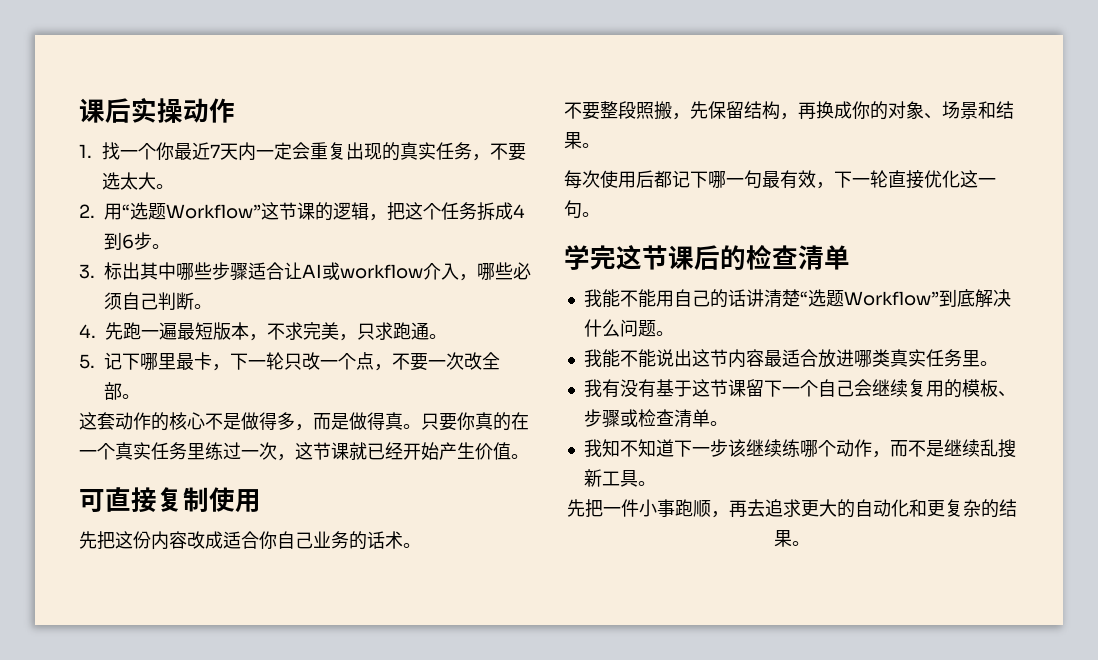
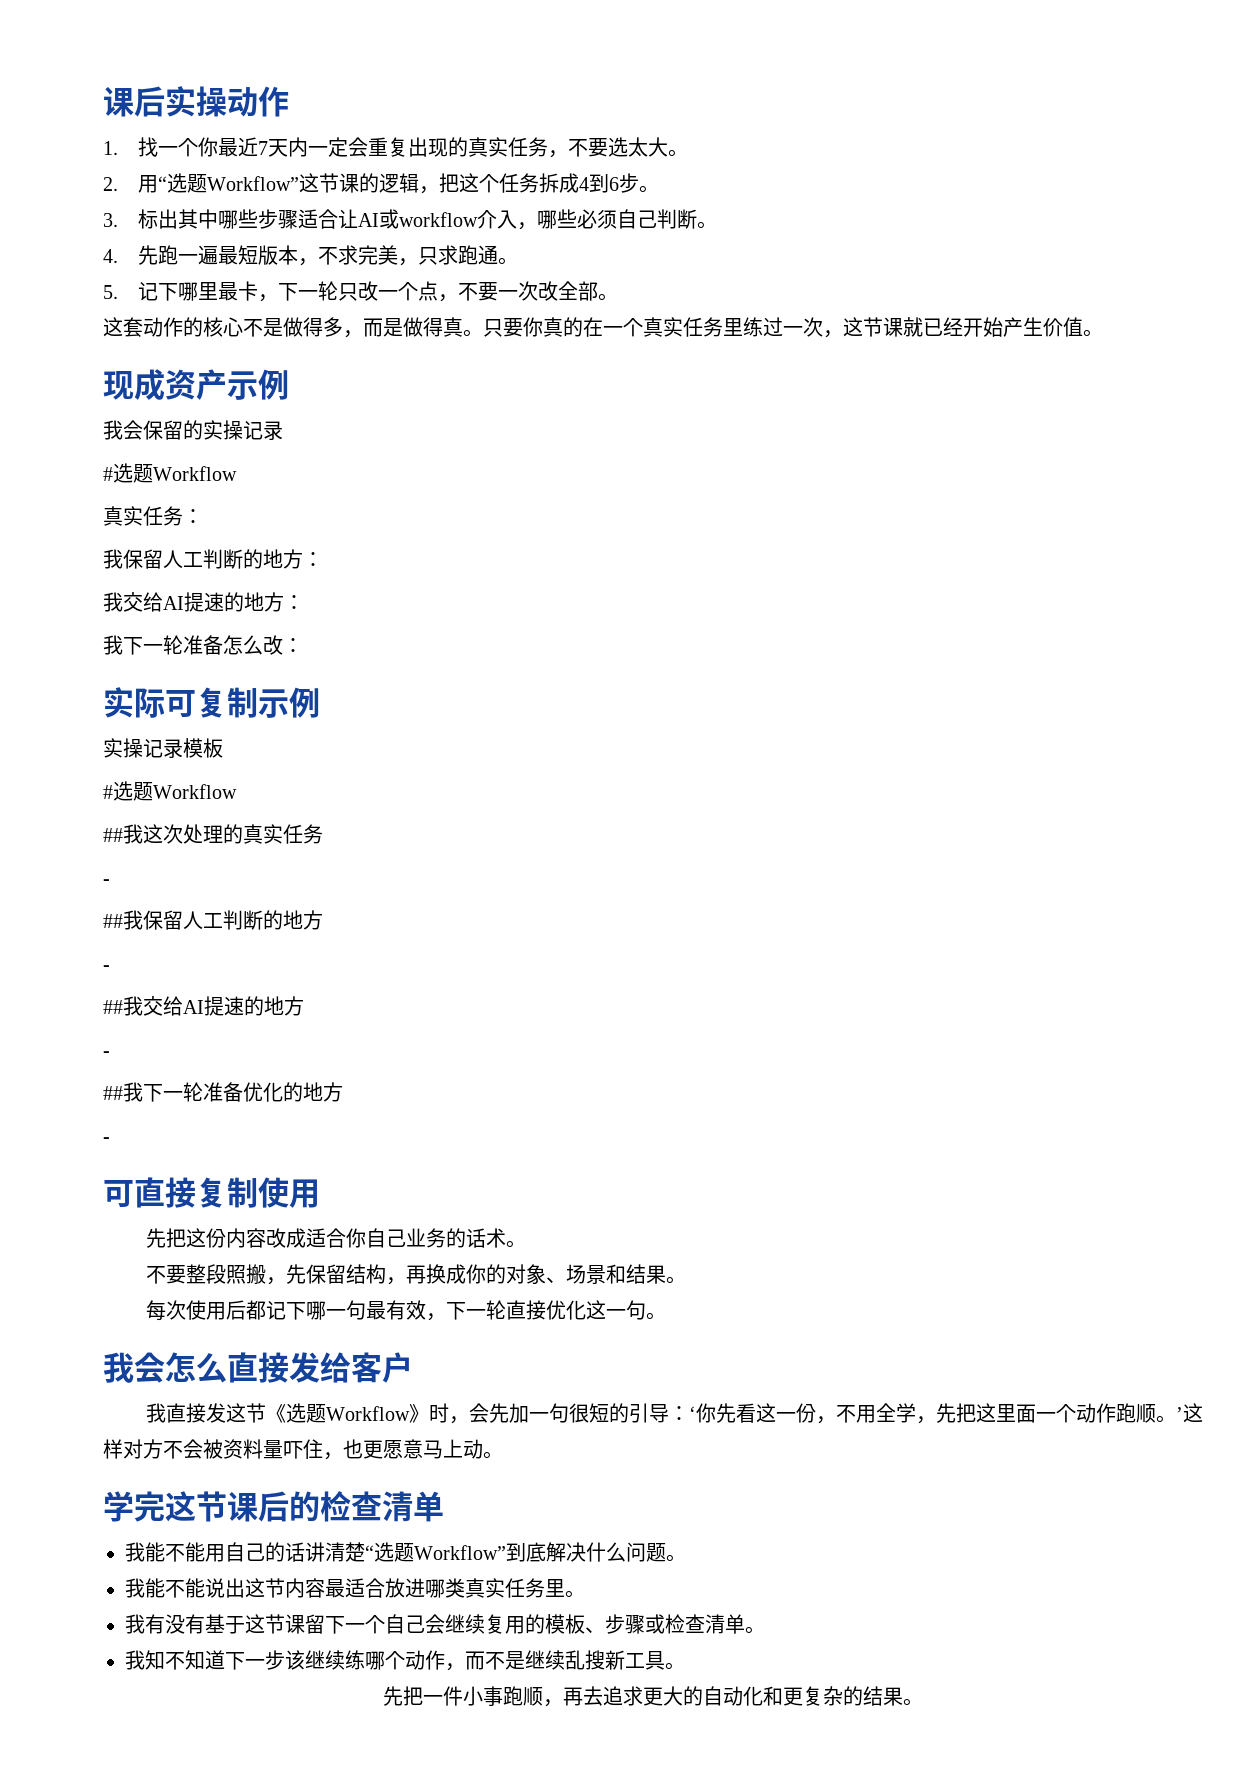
(529, 456) none -> [103,369,289,400] [103,420,283,440] [103,463,237,483] [103,506,203,526] [103,549,323,569] [103,592,304,612] [103,635,303,655] [103,687,320,718] [103,738,223,758] [103,781,237,801] [103,824,323,844] [103,879,110,885] [103,910,323,930] [103,965,110,971] [103,996,304,1016] [103,1051,110,1057] [103,1082,343,1102] [103,1137,110,1143] // 现成资产示例 // 我会保留的实操记录 // #选题Workflow // 真实任务： // 我保留人工判断的地方： // 我交给AI提速的地方： // 我下一轮准备怎么改： // 实际可复制示例 // 实操记录模板 // #选题Workflow // ##我这次处理的真实任务 // - // ##我保留人工判断的地方 // - // ##我交给AI提速的地方 // - // ##我下一轮准备优化的地方 // -
(600, 214) none -> [103,1352,413,1383] [145,1403,1203,1424] [103,1439,503,1460] // 我会怎么直接发给客户 // 我直接发这节《选题Workflow》时，会先加一句很短的引导：‘你先看这一份，不用全学，先把这里面一个动作跑顺。’这样对方不会被资料量吓住，也更愿意马上动。

